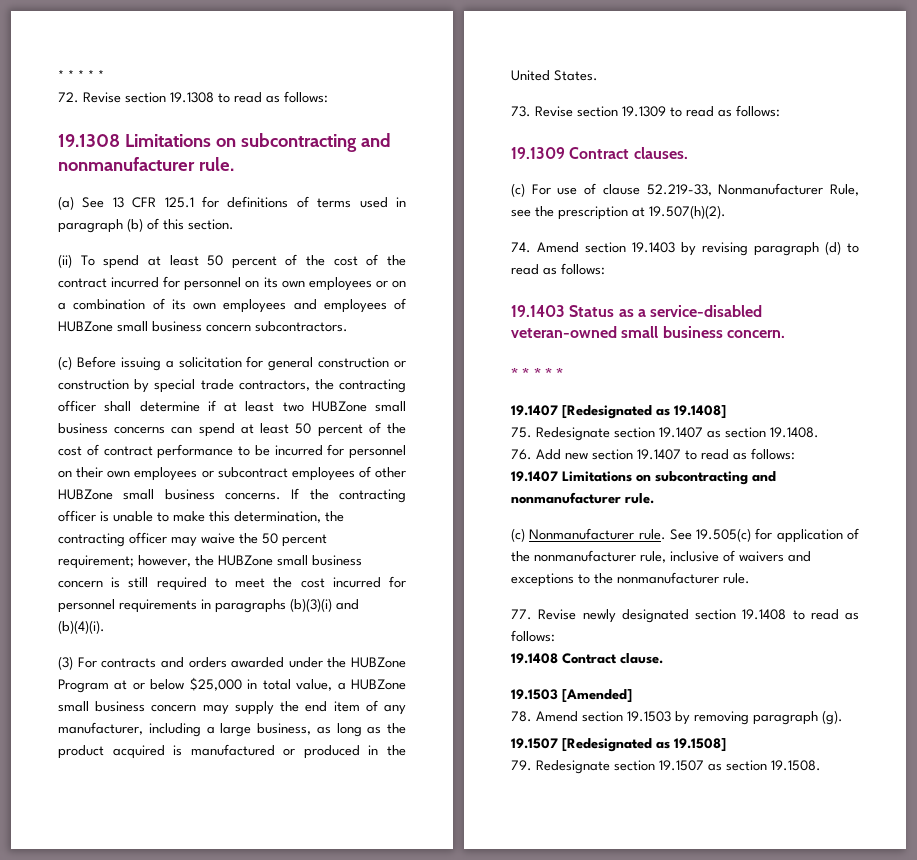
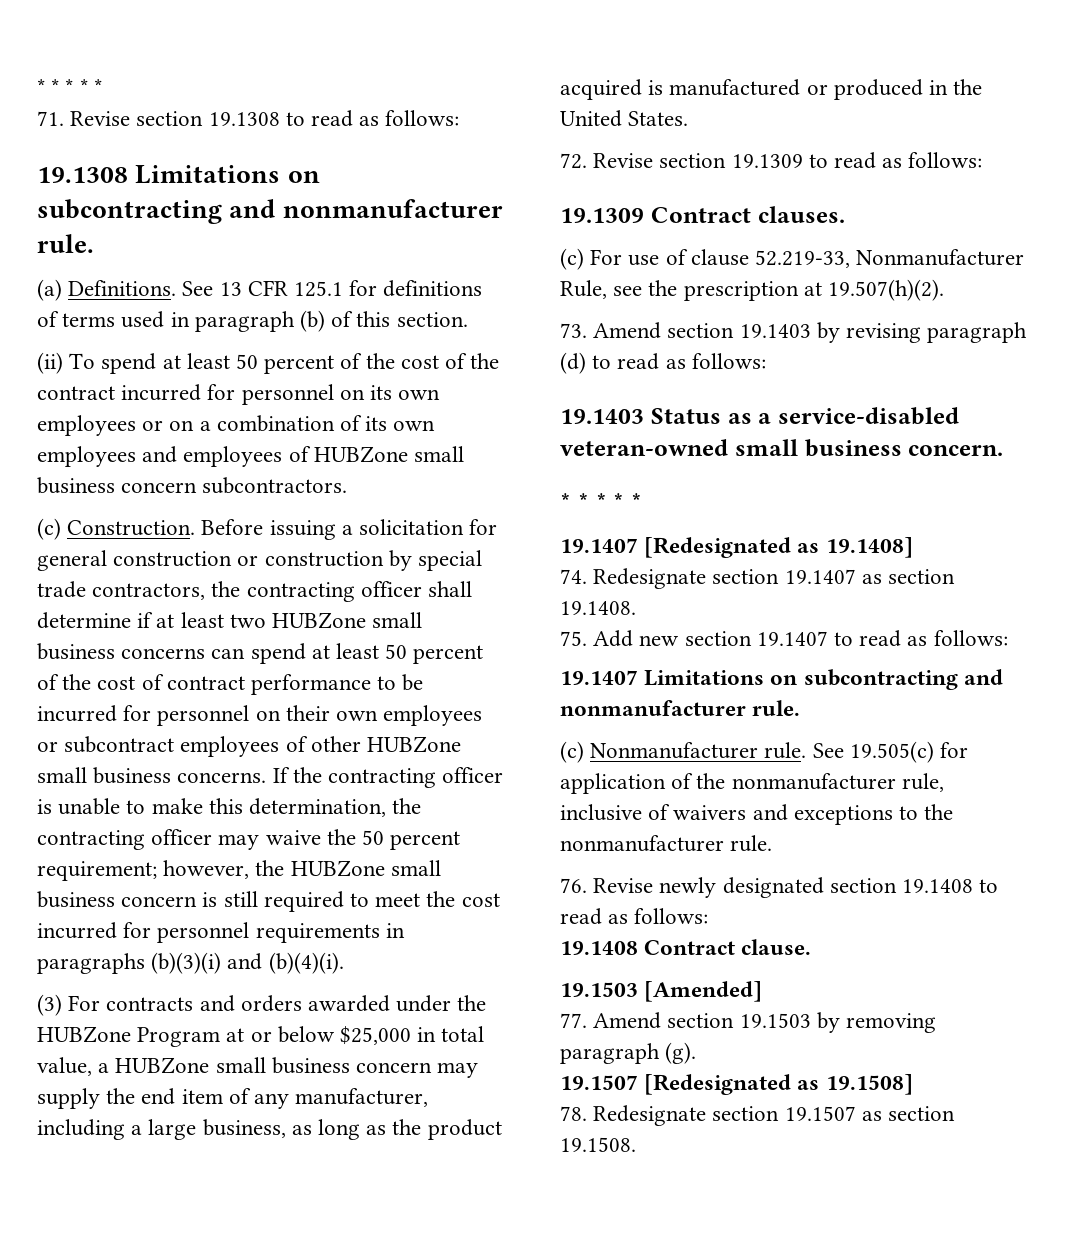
[58,70,104,80] [58,92,79,103] * * * * * // 72. -> [37,78,102,95] [37,111,64,126] * * * * * // 71.
(74, 203) none -> [68,280,177,296] Definitions.
(72, 363) none -> [67,520,196,536] Construction.
[511,106,531,117] 73. -> [560,153,587,169] 72.
[511,242,531,253] 74. -> [560,323,587,338] 73.
[511,427,532,438] 75. -> [560,569,587,584] 74.
[511,449,532,460] 76. -> [560,631,587,646] 75.
[511,609,532,620] 77. -> [560,878,587,893] 76.
[511,711,532,722] 78. -> [560,1013,587,1028] 77.
[511,760,532,771] 79. -> [560,1106,587,1121] 78.

